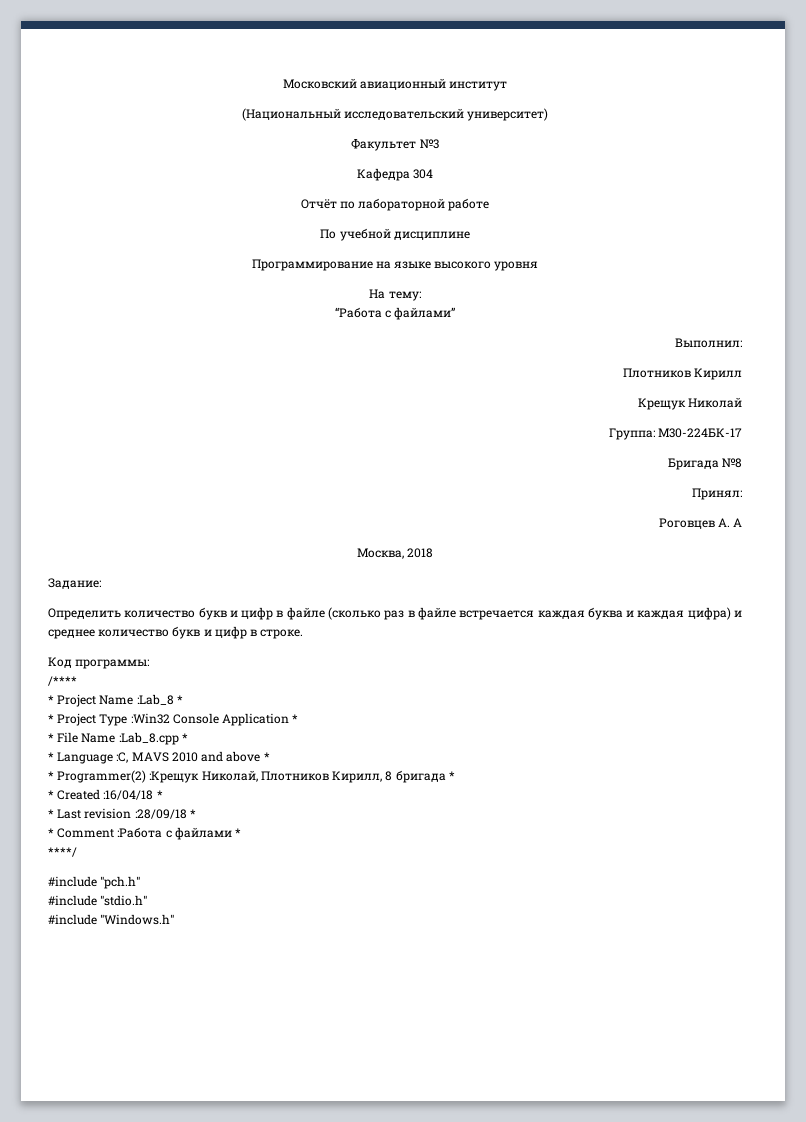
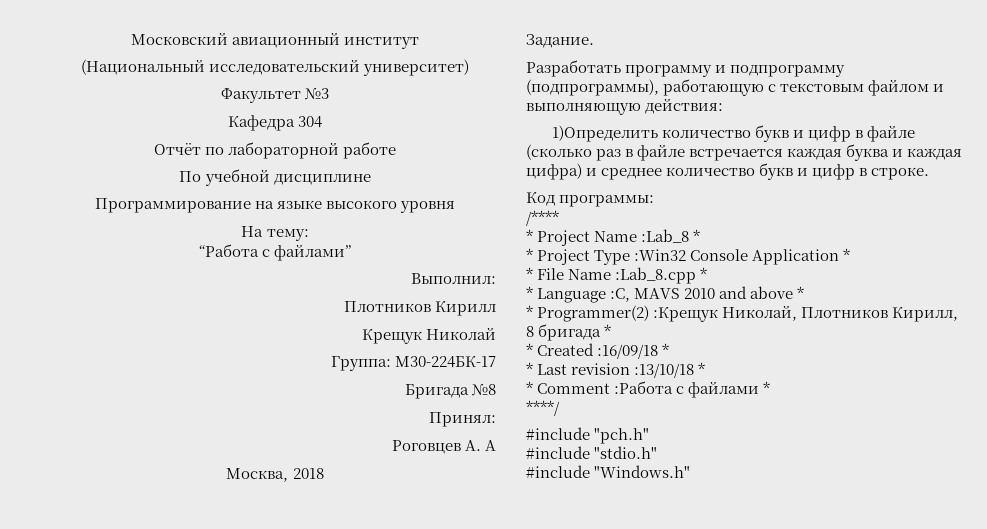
[48,578,101,589] [48,608,121,620] Задание: // Определить -> [526,34,594,48] [526,60,846,77] [526,79,945,96] [526,98,724,115] [551,125,658,142] Задание. // Разработать программу и подпрограмму (подпрограммы), работающую с текстовым файлом и выполняющую действия: // 1)Определить
[103,790,154,800] :16/04/18 -> [597,344,659,359] :16/09/18
[134,809,187,819] :28/09/18 -> [634,363,695,378] :13/10/18

